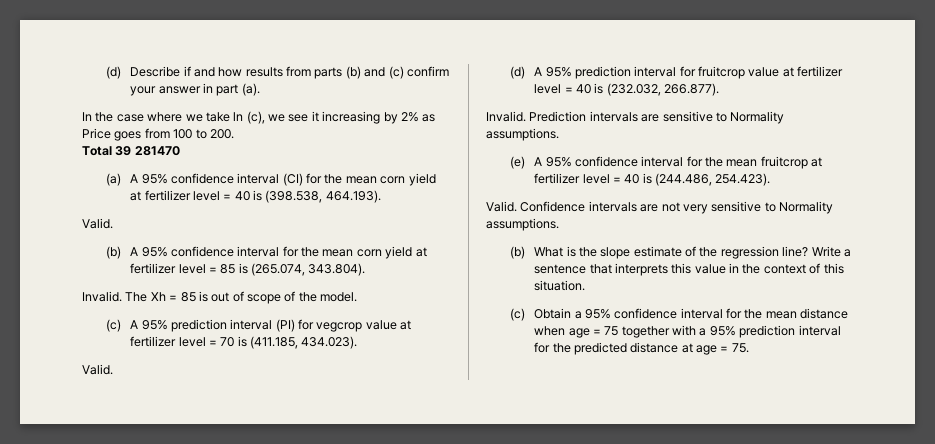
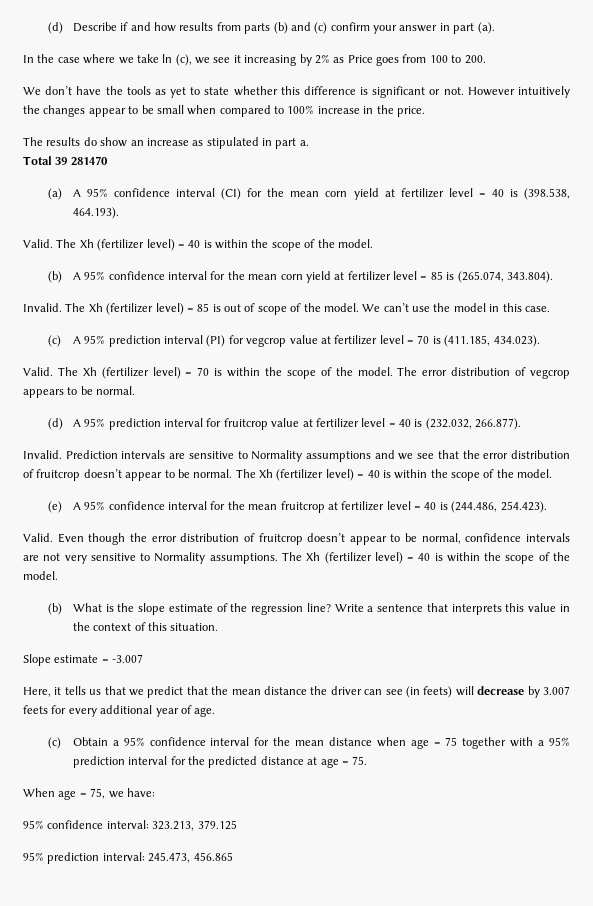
(234, 134) none -> [23,86,571,98] [23,105,425,117] [23,137,309,149] // We don’t have the tools as yet to state whether this difference is significant or not. However intuitively the changes appear to be small when compared to 100% increase in the price. // The results do show an increase as stipulated in part a.
(113, 223) none -> [56,239,373,251] The Xh (fertilizer level) = 40 is within the scope of the model.
(166, 296) none -> [106,303,184,315] (fertilizer level)
(358, 297) none -> [362,303,550,312] We can’t use the model in this case.
(113, 369) none -> [57,367,571,379] [23,386,136,398] The Xh (fertilizer level) = 70 is within the scope of the model. The error distribution of vegcrop appears to be normal.
[486,128,559,141] assumptions. -> [306,450,571,462] [23,469,553,481] assumptions and we see that the error distribution of fruitcrop doesn’t appear to be normal. The Xh (fertilizer level) = 40 is within the scope of the model.
[520,201,586,212] Confidence -> [57,533,522,545] Even though the error distribution of fruitcrop doesn’t appear to be normal, confidence
(559, 224) none -> [281,552,570,564] [23,571,58,580] The Xh (fertilizer level) = 40 is within the scope of the model.
(586, 285) none -> [23,654,144,666] [23,686,570,698] [23,705,216,717] // Slope estimate = -3.007 // Here, it tells us that we predict that the mean distance the driver can see (in feets) will decrease by 3.007 feets for every additional year of age.
(749, 348) none -> [23,788,155,800] [23,820,237,831] [23,852,233,864] // When age = 75, we have: // 95% confidence interval: 323.213, 379.125 // 95% prediction interval: 245.473, 456.865

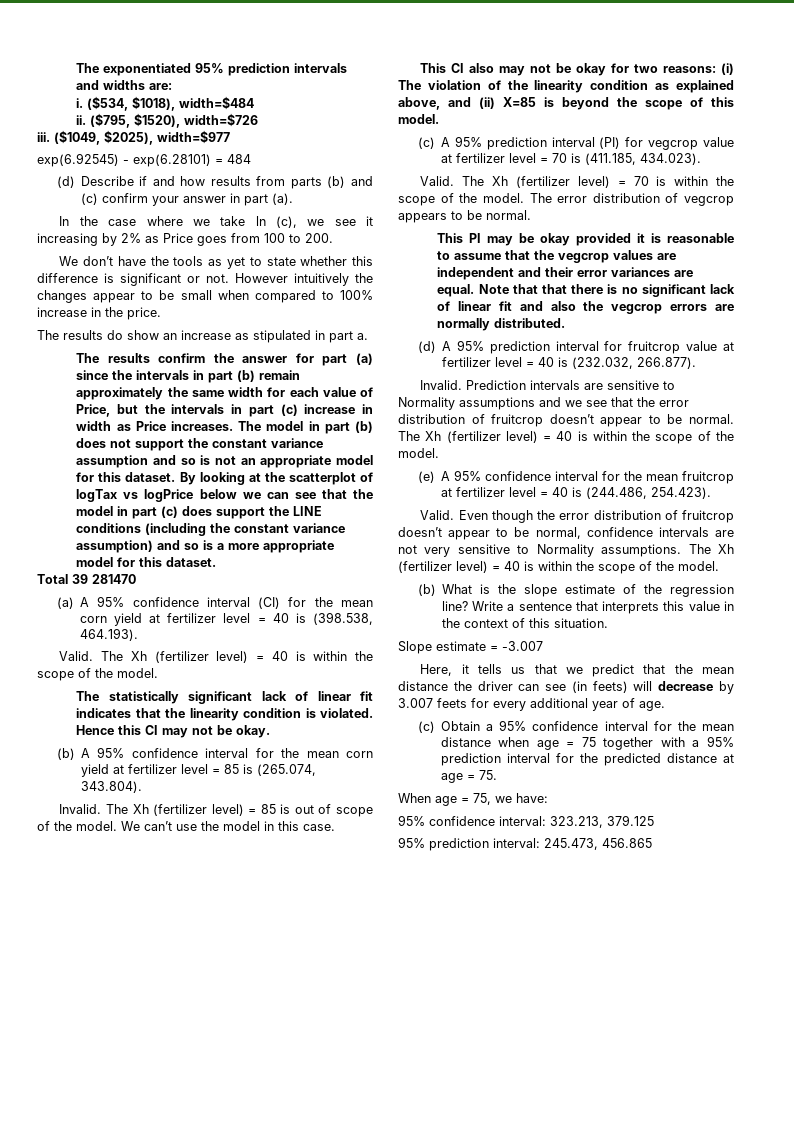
(47, 28) none -> [76,63,348,76] [76,80,173,90] [76,96,255,111] [76,113,259,128] [37,130,230,145] [37,153,251,167] The exponentiated 95% prediction intervals and widths are: // i. ($534, $1018), width=$484 // ii. ($795, $1520), width=$726 // iii. ($1049, $2025), width=$977 // exp(6.92545) - exp(6.28101) = 484 //
(309, 143) none -> [76,353,373,366] [76,370,301,383] [76,387,374,400] [76,404,373,417] [76,421,373,434] [76,438,324,451] [76,455,373,468] [76,472,373,485] [76,489,373,502] [76,506,323,519] [76,523,346,536] [76,540,335,553] [76,557,217,567] // The results confirm the answer for part (a) since the intervals in part (b) remain approximately the same width for each value of Price, but the intervals in part (c) increase in width as Price increases. The model in part (b) does not support the constant variance assumption and so is not an appropriate model for this dataset. By looking at the scatterplot of logTax vs logPrice below we can see that the model in part (c) does support the LINE conditions (including the constant variance assumption) and so is a more appropriate model for this dataset.
(373, 243) none -> [76,691,373,704] [76,708,373,721] [76,725,271,738] // The statistically significant lack of linear fit indicates that the linearity condition is violated. Hence this CI may not be okay.
(550, 309) none -> [420,63,734,76] [398,80,734,93] [398,97,734,110] [398,114,439,124] // This CI also may not be okay for two reasons: (i) The violation of the linearity condition as explained above, and (ii) X=85 is beyond the scope of this model.
(136, 390) none -> [437,233,734,246] [437,250,677,263] [437,267,694,280] [437,284,735,297] [437,301,734,314] [437,318,566,331] // This PI may be okay provided it is reasonable to assume that the vegcrop values are independent and their error variances are equal. Note that that there is no significant lack of linear fit and also the vegcrop errors are normally distributed.

